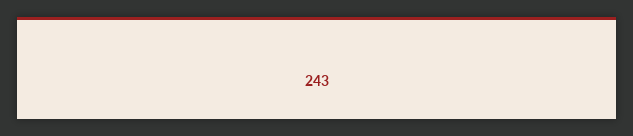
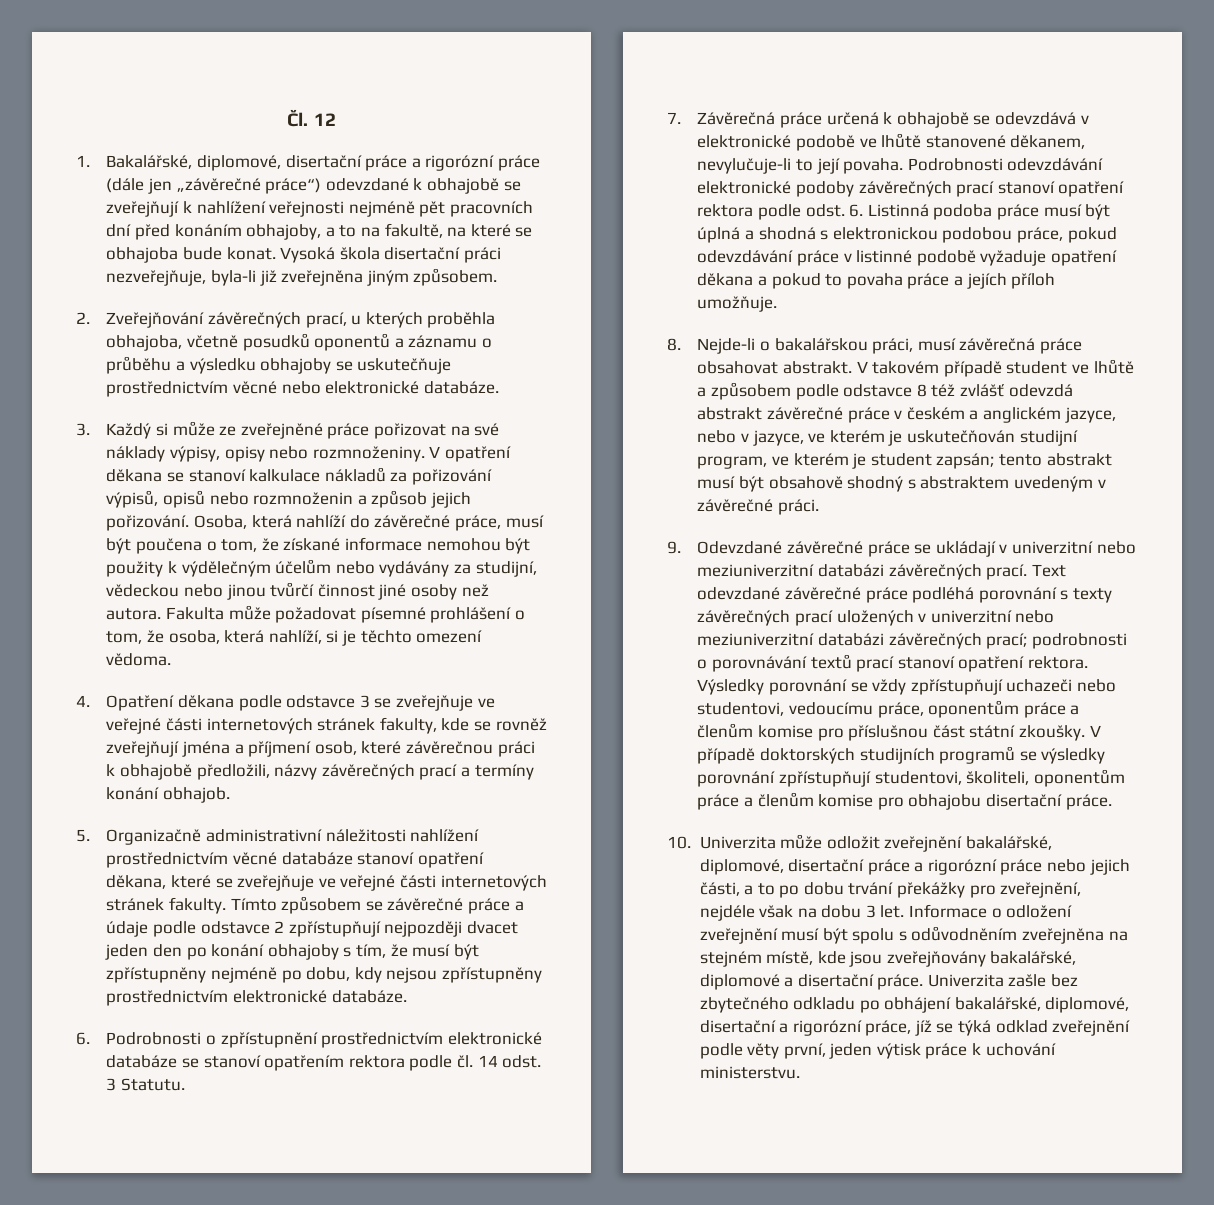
[304,75,329,86] 243 -> [287,109,336,127] [76,155,540,171] [106,178,521,194] [106,201,533,217] [106,223,533,240] [106,247,501,263] [106,268,498,286] [76,312,496,328] [106,333,492,351] [106,356,452,374] [106,381,499,397] [76,421,500,439] [106,446,511,462] [106,467,492,485] [106,490,471,508] [106,515,544,531] [106,537,531,554] [106,559,537,577] [106,582,489,600] [106,605,525,623] [106,630,483,646] [106,653,172,666] [76,695,495,711] [106,717,547,734] [106,741,535,757] [106,764,534,780] [106,787,230,803] [76,829,480,845] [106,852,484,868] [106,875,547,891] [106,896,524,914] [106,921,518,937] [105,944,479,960] [106,967,542,983] [106,990,407,1006] [76,1032,542,1048] [106,1055,542,1071] [106,1078,185,1091] [667,112,1089,128] [697,133,1086,151] [697,158,1104,174] [697,181,1125,197] [697,204,1111,220] [697,227,1117,243] [697,250,1117,266] [697,273,1056,289] [697,296,778,312] [667,338,1082,354] [697,359,1134,377] [697,382,1073,400] [697,407,1116,423] [697,430,1078,446] [697,453,1112,469] [697,476,1106,492] [697,499,819,515] [667,541,1136,557] [697,564,1066,580] [697,587,1112,603] [697,610,1055,626] [697,633,1127,649] [697,654,1088,672] [697,679,1116,695] [697,700,1080,718] [697,723,1101,741] [697,746,1106,764] [697,769,1125,787] [697,792,1112,810] [667,834,1052,852] [699,859,1130,875] [699,882,1082,898] [699,904,1073,921] [699,926,1128,944] [699,951,1077,967] [699,974,1079,990] [699,997,1130,1013] [699,1020,1131,1036] [699,1043,1056,1059] [699,1066,800,1079] Čl. 12 // 1. Bakalářské, diplomové, disertační práce a rigorózní práce (dále jen „závěrečné práce“) odevzdané k obhajobě se zveřejňují k nahlížení veřejnosti nejméně pět pracovních dní před konáním obhajoby, a to na fakultě, na které se obhajoba bude konat. Vysoká škola disertační práci nezveřejňuje, byla-li již zveřejněna jiným způsobem. // 2. Zveřejňování závěrečných prací, u kterých proběhla obhajoba, včetně posudků oponentů a záznamu o průběhu a výsledku obhajoby se uskutečňuje prostřednictvím věcné nebo elektronické databáze. // 3. Každý si může ze zveřejněné práce pořizovat na své náklady výpisy, opisy nebo rozmnoženiny. V opatření děkana se stanoví kalkulace nákladů za pořizování výpisů, opisů nebo rozmnoženin a způsob jejich pořizování. Osoba, která nahlíží do závěrečné práce, musí být poučena o tom, že získané informace nemohou být použity k výdělečným účelům nebo vydávány za studijní, vědeckou nebo jinou tvůrčí činnost jiné osoby než autora. Fakulta může požadovat písemné prohlášení o tom, že osoba, která nahlíží, si je těchto omezení vědoma. // 4. Opatření děkana podle odstavce 3 se zveřejňuje ve veřejné části internetových stránek fakulty, kde se rovněž zveřejňují jména a příjmení osob, které závěrečnou práci k obhajobě předložili, názvy závěrečných prací a termíny konání obhajob. // 5. Organizačně administrativní náležitosti nahlížení prostřednictvím věcné databáze stanoví opatření děkana, které se zveřejňuje ve veřejné části internetových stránek fakulty. Tímto způsobem se závěrečné práce a údaje podle odstavce 2 zpřístupňují nejpozději dvacet jeden den po konání obhajoby s tím, že musí být zpřístupněny nejméně po dobu, kdy nejsou zpřístupněny prostřednictvím elektronické databáze. // 6. Podrobnosti o zpřístupnění prostřednictvím elektronické databáze se stanoví opatřením rektora podle čl. 14 odst. 3 Statutu. // 7. Závěrečná práce určená k obhajobě se odevzdává v elektronické podobě ve lhůtě stanovené děkanem, nevylučuje-li to její povaha. Podrobnosti odevzdávání elektronické podoby závěrečných prací stanoví opatření rektora podle odst. 6. Listinná podoba práce musí být úplná a shodná s elektronickou podobou práce, pokud odevzdávání práce v listinné podobě vyžaduje opatření děkana a pokud to povaha práce a jejích příloh umožňuje. // 8. Nejde-li o bakalářskou práci, musí závěrečná práce obsahovat abstrakt. V takovém případě student ve lhůtě a způsobem podle odstavce 8 též zvlášť odevzdá abstrakt závěrečné práce v českém a anglickém jazyce, nebo v jazyce, ve kterém je uskutečňován studijní program, ve kterém je student zapsán; tento abstrakt musí být obsahově shodný s abstraktem uvedeným v závěrečné práci. // 9. Odevzdané závěrečné práce se ukládají v univerzitní nebo meziuniverzitní databázi závěrečných prací. Text odevzdané závěrečné práce podléhá porovnání s texty závěrečných prací uložených v univerzitní nebo meziuniverzitní databázi závěrečných prací; podrobnosti o porovnávání textů prací stanoví opatření rektora. Výsledky porovnání se vždy zpřístupňují uchazeči nebo studentovi, vedoucímu práce, oponentům práce a členům komise pro příslušnou část státní zkoušky. V případě doktorských studijních programů se výsledky porovnání zpřístupňují studentovi, školiteli, oponentům práce a členům komise pro obhajobu disertační práce. // 10. Univerzita může odložit zveřejnění bakalářské, diplomové, disertační práce a rigorózní práce nebo jejich části, a to po dobu trvání překážky pro zveřejnění, nejdéle však na dobu 3 let. Informace o odložení zveřejnění musí být spolu s odůvodněním zveřejněna na stejném místě, kde jsou zveřejňovány bakalářské, diplomové a disertační práce. Univerzita zašle bez zbytečného odkladu po obhájení bakalářské, diplomové, disertační a rigorózní práce, jíž se týká odklad zveřejnění podle věty první, jeden výtisk práce k uchování ministerstvu.

